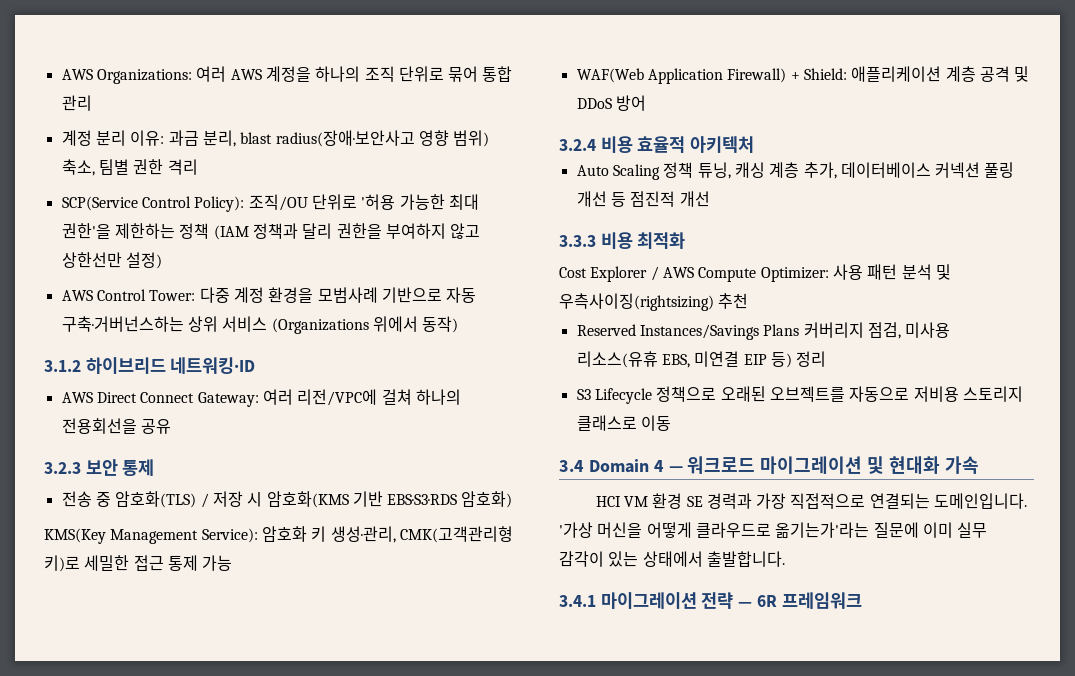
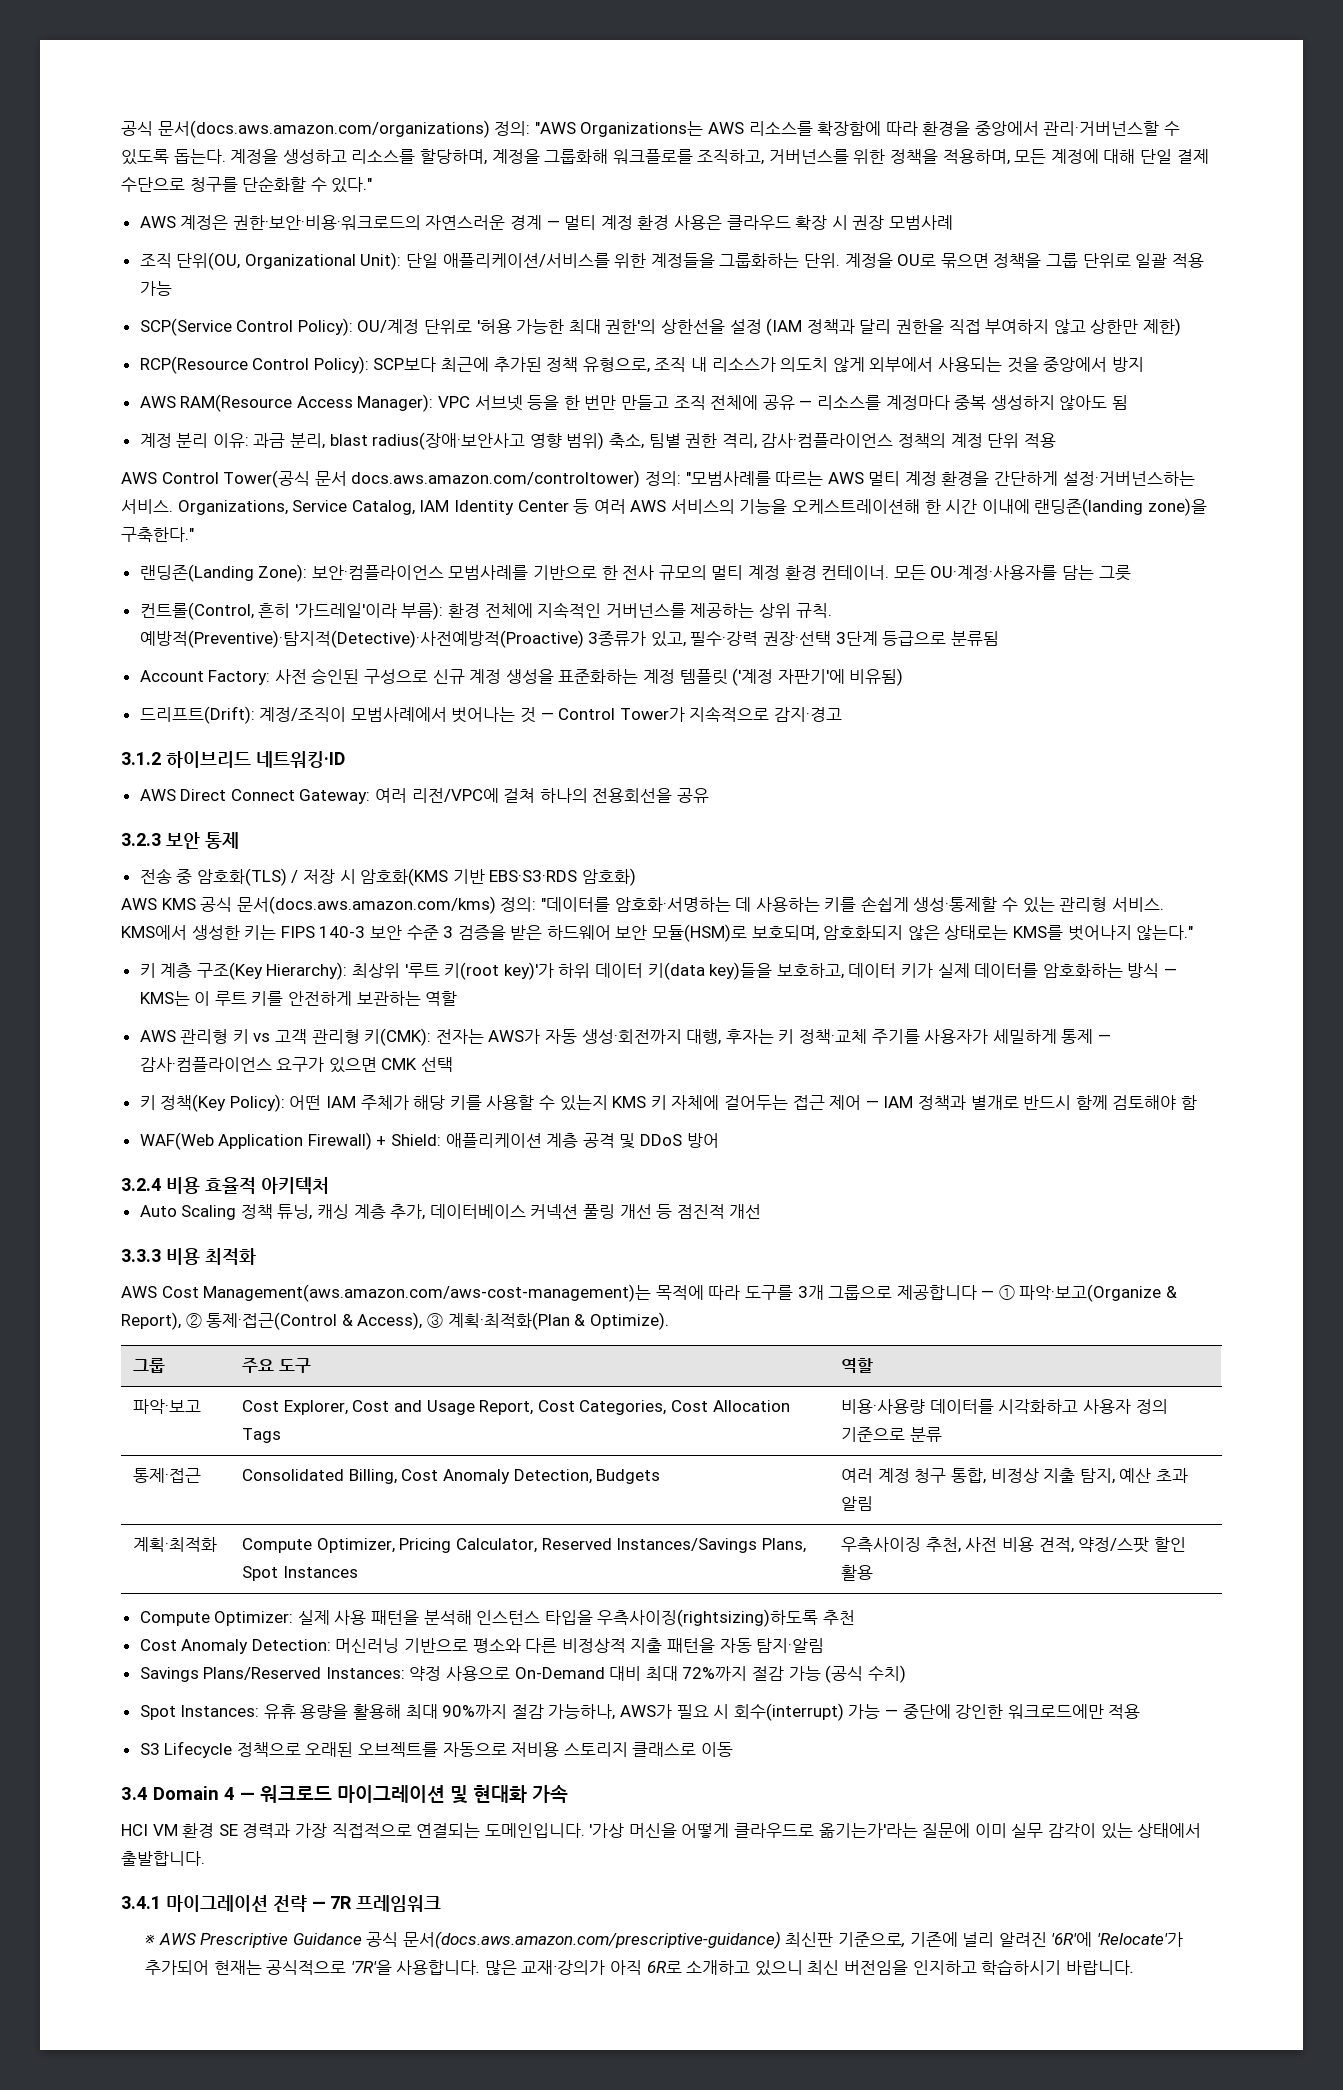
[61,66,513,84] [61,95,92,111] AWS Organizations: 여러 AWS 계정을 하나의 조직 단위로 묶어 통합 관리 -> [121,120,1181,138] [121,149,1209,165] [121,176,373,193] [139,215,953,230] [139,252,1204,270] [139,281,172,296] [139,318,1181,336] [139,356,1144,374] [139,394,1128,412] 공식 문서(docs.aws.amazon.com/organizations) 정의: "AWS Organizations는 AWS 리소스를 확장함에 따라 환경을 중앙에서 관리·거버넌스할 수 있도록 돕는다. 계정을 생성하고 리소스를 할당하며, 계정을 그룹화해 워크플로를 조직하고, 거버넌스를 위한 정책을 적용하며, 모든 계정에 대해 단일 결제 수단으로 청구를 단순화할 수 있다." // AWS 계정은 권한·보안·비용·워크로드의 자연스러운 경계 — 멀티 계정 환경 사용은 클라우드 확장 시 권장 모범사례 // 조직 단위(OU, Organizational Unit): 단일 애플리케이션/서비스를 위한 계정들을 그룹화하는 단위. 계정을 OU로 묶으면 정책을 그룹 단위로 일괄 적용 가능 // SCP(Service Control Policy): OU/계정 단위로 '허용 가능한 최대 권한'의 상한선을 설정 (IAM 정책과 달리 권한을 직접 부여하지 않고 상한만 제한) // RCP(Resource Control Policy): SCP보다 최근에 추가된 정책 유형으로, 조직 내 리소스가 의도치 않게 외부에서 사용되는 것을 중앙에서 방지 // AWS RAM(Resource Access Manager): VPC 서브넷 등을 한 번만 만들고 조직 전체에 공유 — 리소스를 계정마다 중복 생성하지 않아도 됨
[167,159,198,175] [61,194,479,212] [61,223,481,240] [61,252,162,269] [61,287,477,303] [61,316,459,334] 격리 // SCP(Service Control Policy): 조직/OU 단위로 '허용 가능한 최대 권한'을 제한하는 정책 (IAM 정책과 달리 권한을 부여하지 않고 상한선만 설정) // AWS Control Tower: 다중 계정 환경을 모범사례 기반으로 자동 구축·거버넌스하는 상위 서비스 (Organizations 위에서 동작) -> [721,433,1056,449] [121,470,1195,488] [121,498,1208,516] [121,527,194,542] [139,564,1131,582] [139,602,832,620] [139,630,999,648] [139,668,904,686] [139,706,843,724] 격리, 감사·컴플라이언스 정책의 계정 단위 적용 // AWS Control Tower(공식 문서 docs.aws.amazon.com/controltower) 정의: "모범사례를 따르는 AWS 멀티 계정 환경을 간단하게 설정·거버넌스하는 서비스. Organizations, Service Catalog, IAM Identity Center 등 여러 AWS 서비스의 기능을 오케스트레이션해 한 시간 이내에 랜딩존(landing zone)을 구축한다." // 랜딩존(Landing Zone): 보안·컴플라이언스 모범사례를 기반으로 한 전사 규모의 멀티 계정 환경 컨테이너. 모든 OU·계정·사용자를 담는 그릇 // 컨트롤(Control, 흔히 '가드레일'이라 부름): 환경 전체에 지속적인 거버넌스를 제공하는 상위 규칙. 예방적(Preventive)·탐지적(Detective)·사전예방적(Proactive) 3종류가 있고, 필수·강력 권장·선택 3단계 등급으로 분류됨 // Account Factory: 사전 승인된 구성으로 신규 계정 생성을 표준화하는 계정 템플릿 ('계정 자판기'에 비유됨) // 드리프트(Drift): 계정/조직이 모범사례에서 벗어나는 것 — Control Tower가 지속적으로 감지·경고
[44,526,513,544] [44,555,233,572] KMS(Key Management Service): 암호화 키 생성·관리, CMK(고객관리형 키)로 세밀한 접근 통제 가능 -> [121,896,1164,914] [121,924,1194,942] [139,962,1177,980] [139,991,458,1006] [139,1028,1111,1046] [139,1057,454,1073] [139,1094,1197,1112] AWS KMS 공식 문서(docs.aws.amazon.com/kms) 정의: "데이터를 암호화·서명하는 데 사용하는 키를 손쉽게 생성·통제할 수 있는 관리형 서비스. KMS에서 생성한 키는 FIPS 140-3 보안 수준 3 검증을 받은 하드웨어 보안 모듈(HSM)로 보호되며, 암호화되지 않은 상태로는 KMS를 벗어나지 않는다." // 키 계층 구조(Key Hierarchy): 최상위 '루트 키(root key)'가 하위 데이터 키(data key)들을 보호하고, 데이터 키가 실제 데이터를 암호화하는 방식 — KMS는 이 루트 키를 안전하게 보관하는 역할 // AWS 관리형 키 vs 고객 관리형 키(CMK): 전자는 AWS가 자동 생성·회전까지 대행, 후자는 키 정책·교체 주기를 사용자가 세밀하게 통제 — 감사·컴플라이언스 요구가 있으면 CMK 선택 // 키 정책(Key Policy): 어떤 IAM 주체가 해당 키를 사용할 수 있는지 KMS 키 자체에 걸어두는 접근 제어 — IAM 정책과 별개로 반드시 함께 검토해야 함
[559,264,951,282] [559,293,749,311] [576,322,951,340] [576,351,827,368] Cost Explorer / AWS Compute Optimizer: 사용 패턴 분석 및 우측사이징(rightsizing) 추천 // Reserved Instances/Savings Plans 커버리지 점검, 미사용 리소스(유휴 EBS, 미연결 EIP 등) 정리 -> [121,1284,1178,1302] [121,1312,669,1330] [133,1358,166,1373] [242,1358,311,1373] [841,1358,874,1373] [133,1399,202,1414] [242,1400,790,1415] [242,1428,282,1443] [841,1399,1168,1414] [841,1427,942,1442] [133,1468,202,1483] [242,1469,661,1484] [841,1468,1188,1484] [841,1496,874,1511] [133,1537,218,1552] [242,1538,806,1553] [242,1566,358,1581] [841,1537,1186,1553] [841,1565,874,1581] [139,1609,856,1627] [139,1638,825,1654] [139,1665,906,1683] [139,1703,1141,1721] AWS Cost Management(aws.amazon.com/aws-cost-management)는 목적에 따라 도구를 3개 그룹으로 제공합니다 — ① 파악·보고(Organize & Report), ② 통제·접근(Control & Access), ③ 계획·최적화(Plan & Optimize). // 그룹 | 주요 도구 | 역할 // 파악·보고 | Cost Explorer, Cost and Usage Report, Cost Categories, Cost Allocation Tags | 비용·사용량 데이터를 시각화하고 사용자 정의 기준으로 분류 // 통제·접근 | Consolidated Billing, Cost Anomaly Detection, Budgets | 여러 계정 청구 통합, 비정상 지출 탐지, 예산 초과 알림 // 계획·최적화 | Compute Optimizer, Pricing Calculator, Reserved Instances/Savings Plans, Spot Instances | 우측사이징 추천, 사전 비용 견적, 약정/스팟 할인 활용 // Compute Optimizer: 실제 사용 패턴을 분석해 인스턴스 타입을 우측사이징(rightsizing)하도록 추천 // Cost Anomaly Detection: 머신러닝 기반으로 평소와 다른 비정상적 지출 패턴을 자동 탐지·알림 // Savings Plans/Reserved Instances: 약정 사용으로 On-Demand 대비 최대 72%까지 절감 가능 (공식 수치) // Spot Instances: 유휴 용량을 활용해 최대 90%까지 절감 가능하나, AWS가 필요 시 회수(interrupt) 가능 — 중단에 강인한 워크로드에만 적용
[756,595,777,607] 6R -> [330,1896,353,1909] 7R
(862, 600) none -> [144,1931,1183,1949] [144,1959,1134,1976] // ※ AWS Prescriptive Guidance 공식 문서(docs.aws.amazon.com/prescriptive-guidance) 최신판 기준으로, 기존에 널리 알려진 '6R'에 'Relocate'가 추가되어 현재는 공식적으로 '7R'을 사용합니다. 많은 교재·강의가 아직 6R로 소개하고 있으니 최신 버전임을 인지하고 학습하시기 바랍니다.

